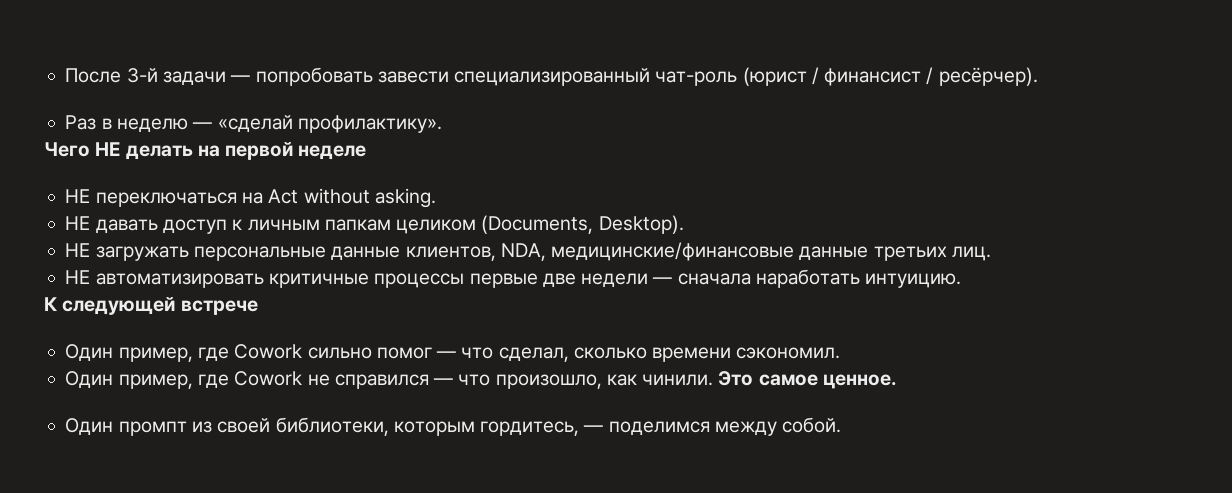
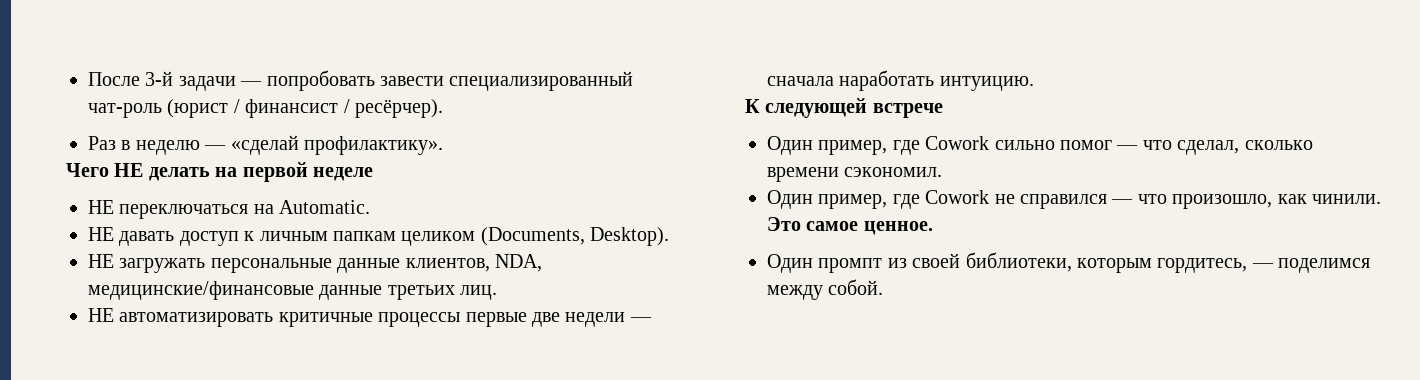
[268,188,436,208] Act without asking. -> [279,200,371,214] Automatic.

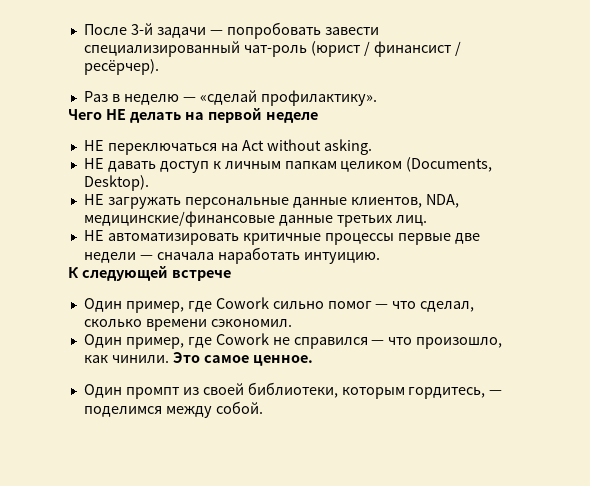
[279,200,371,214] Automatic. -> [241,139,372,155] Act without asking.

